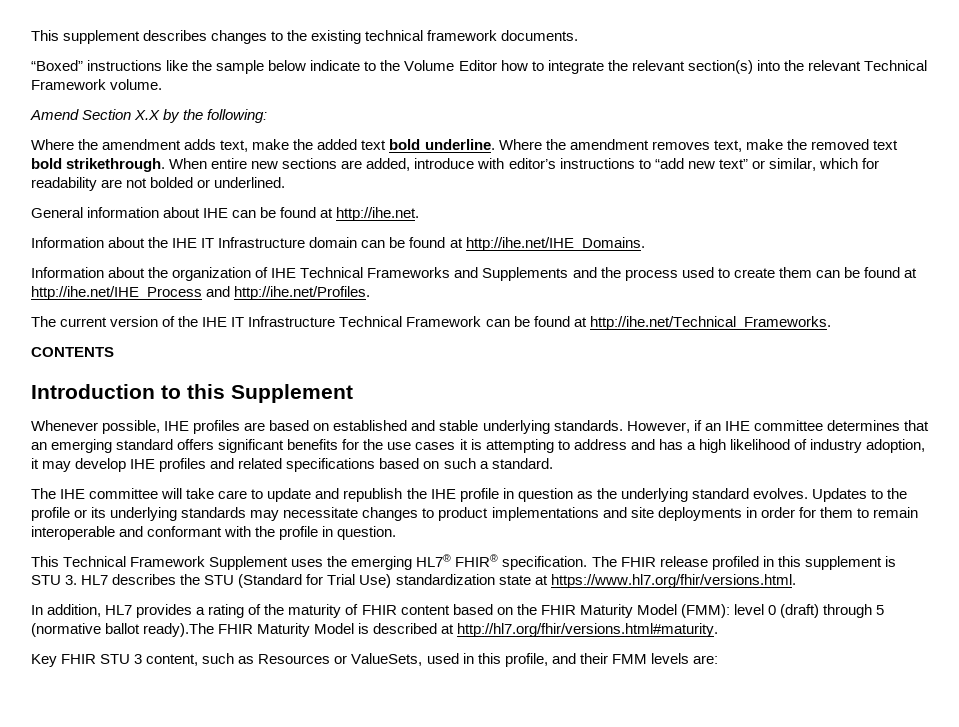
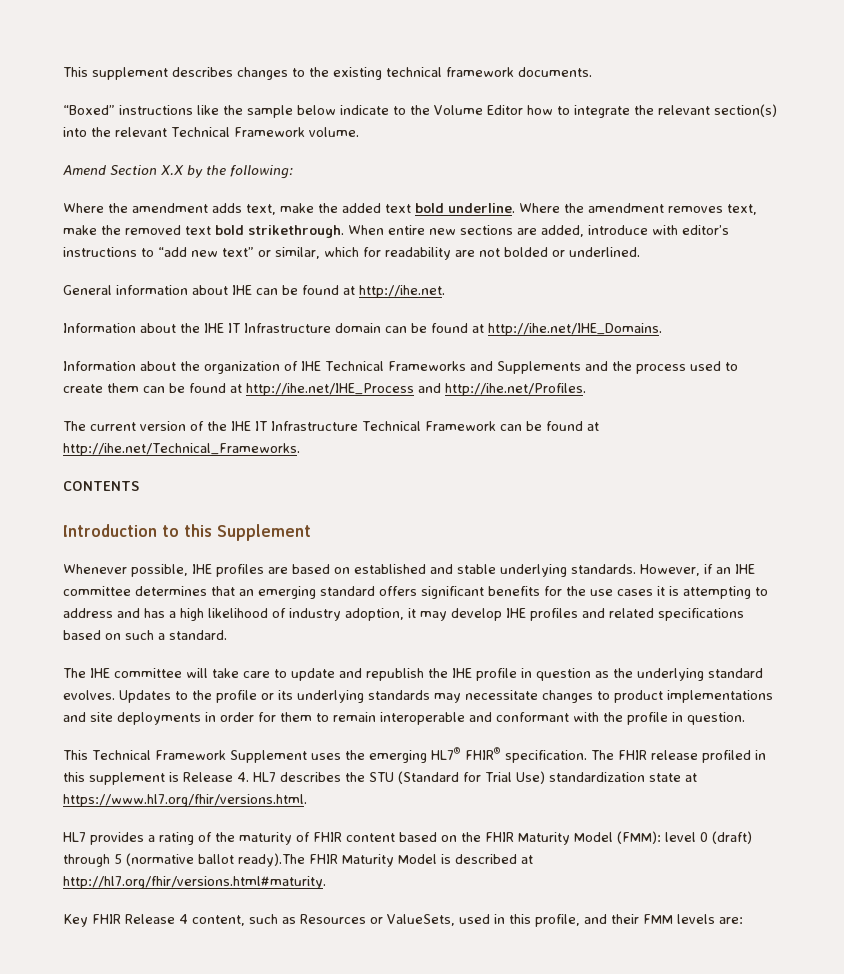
[31,575,78,585] STU 3. -> [183,772,249,782] Release 4.
[31,604,102,617] In addition, -> (307, 800) none
[100,654,143,664] STU 3 -> [125,914,188,924] Release 4

